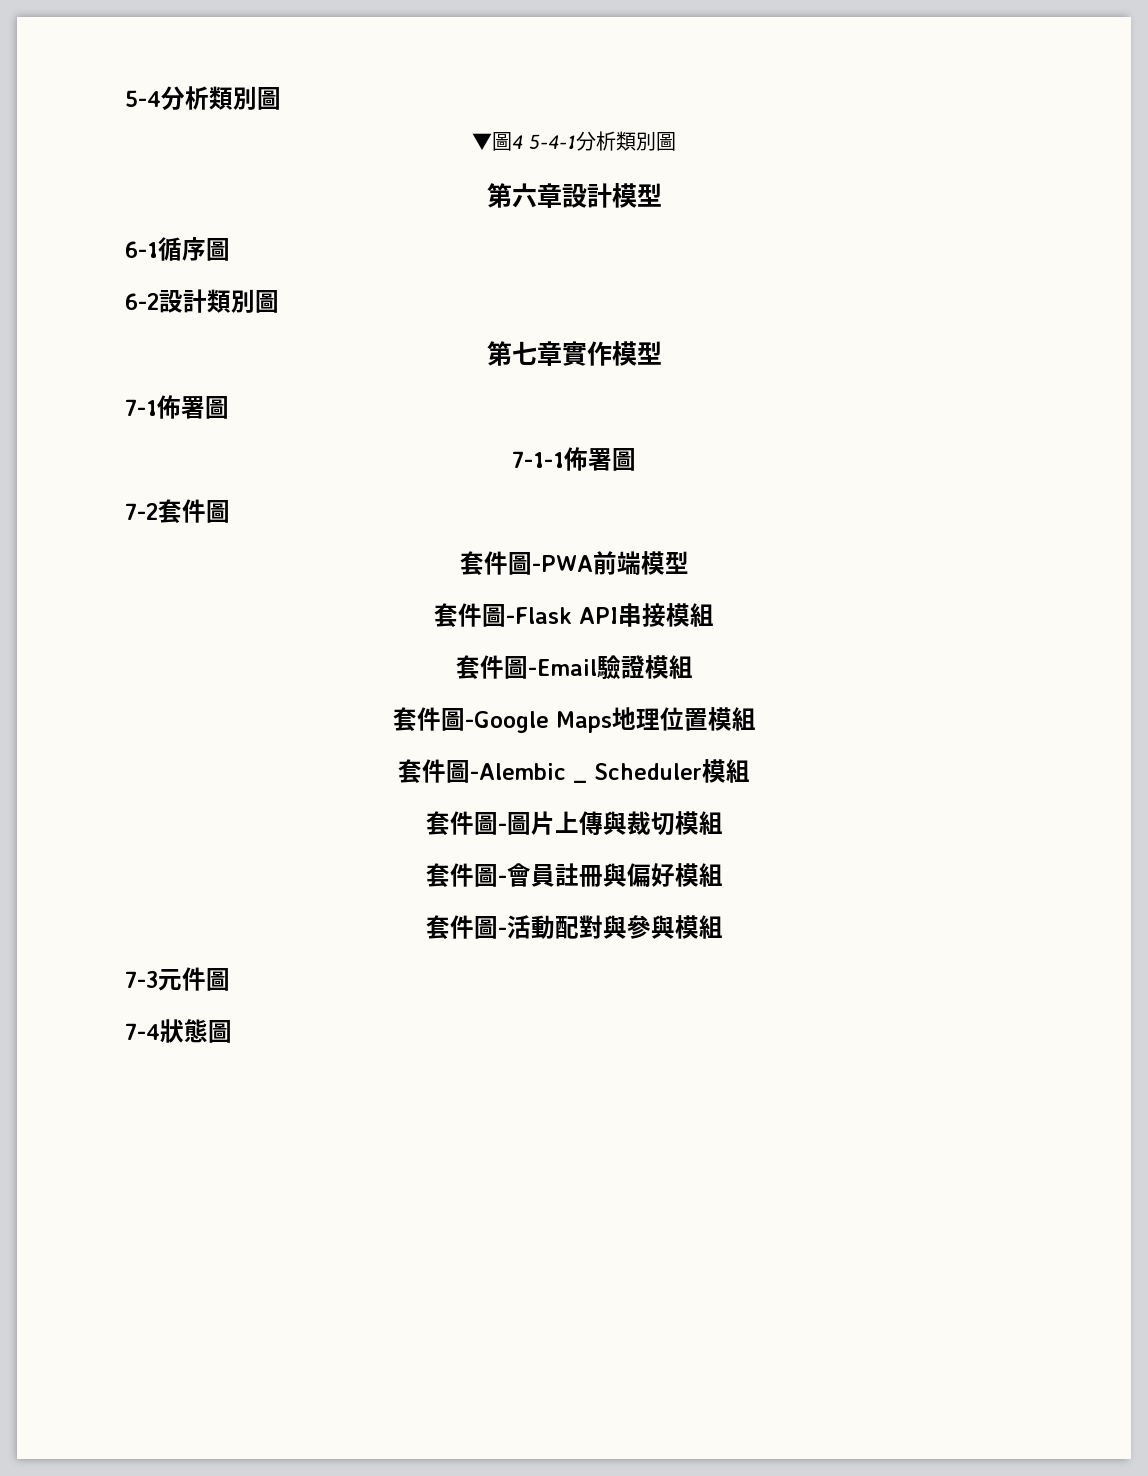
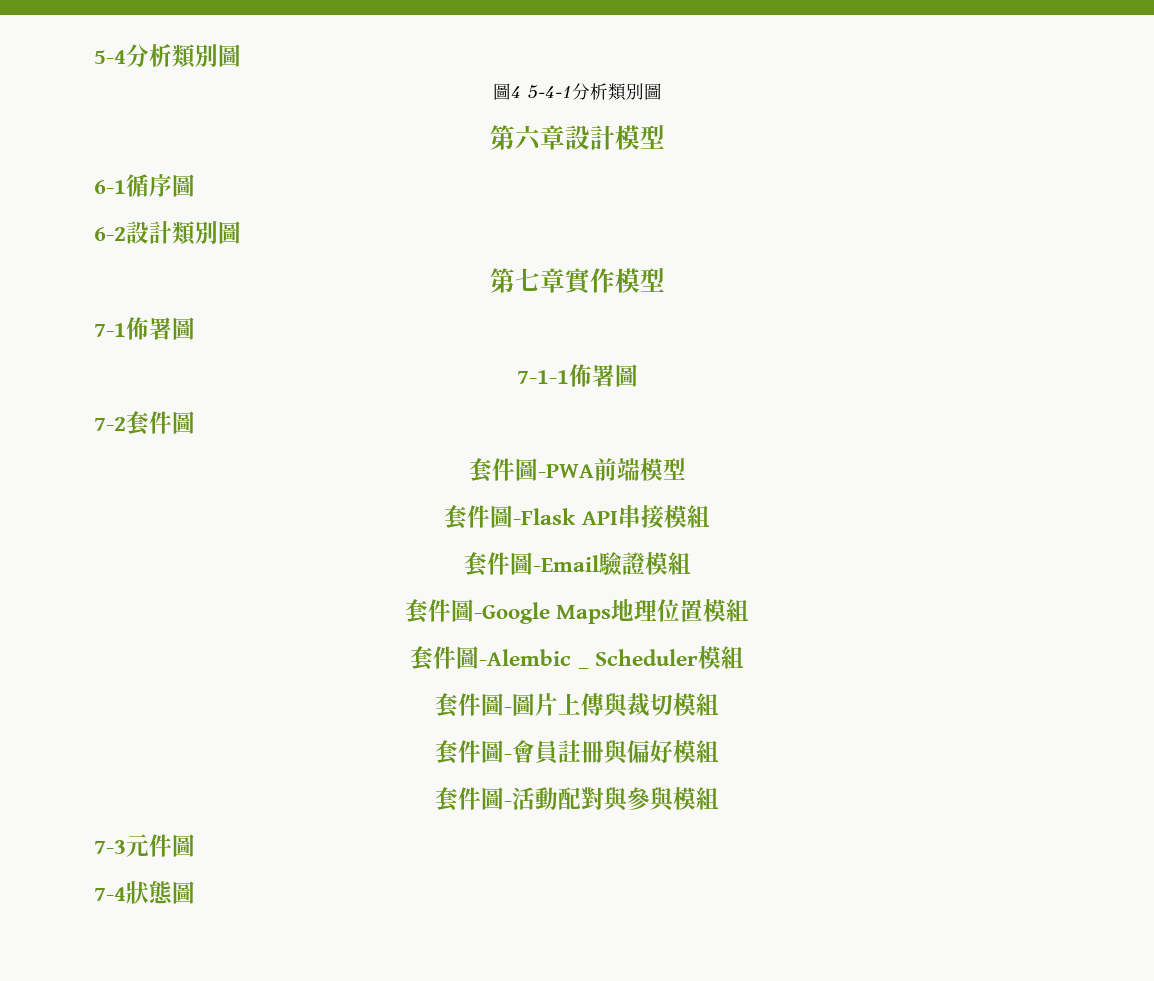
[472,133,492,150] ▼ -> (241, 55) none

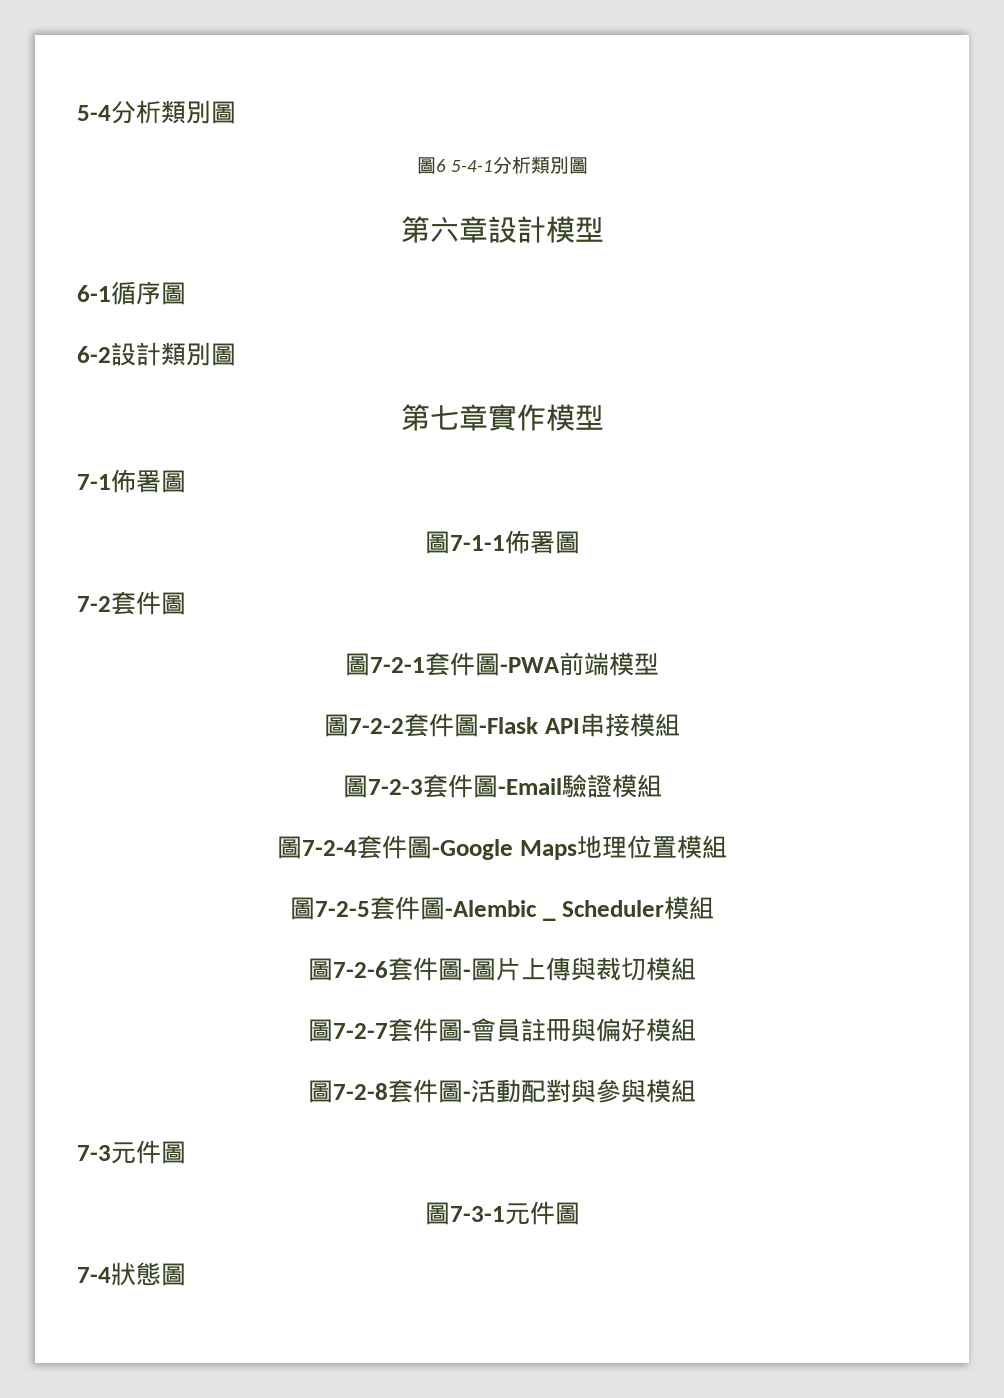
[510,86,521,98] 4 -> [435,159,446,172] 6
(195, 328) none -> [424,531,450,554] 圖
(195, 422) none -> [345,653,425,676] 圖7-2-1
(686, 469) none -> [324,714,405,737] 圖7-2-2
(710, 516) none -> [342,775,423,798] 圖7-2-3
(691, 563) none -> [277,836,358,859] 圖7-2-4
(750, 610) none -> [290,897,371,920] 圖7-2-5
(744, 657) none -> [308,958,388,981] 圖7-2-6
(719, 704) none -> [308,1019,388,1042] 圖7-2-7
(719, 751) none -> [308,1080,388,1103] 圖7-2-8
(195, 845) none -> [424,1201,580,1225] // 圖7-3-1元件圖

